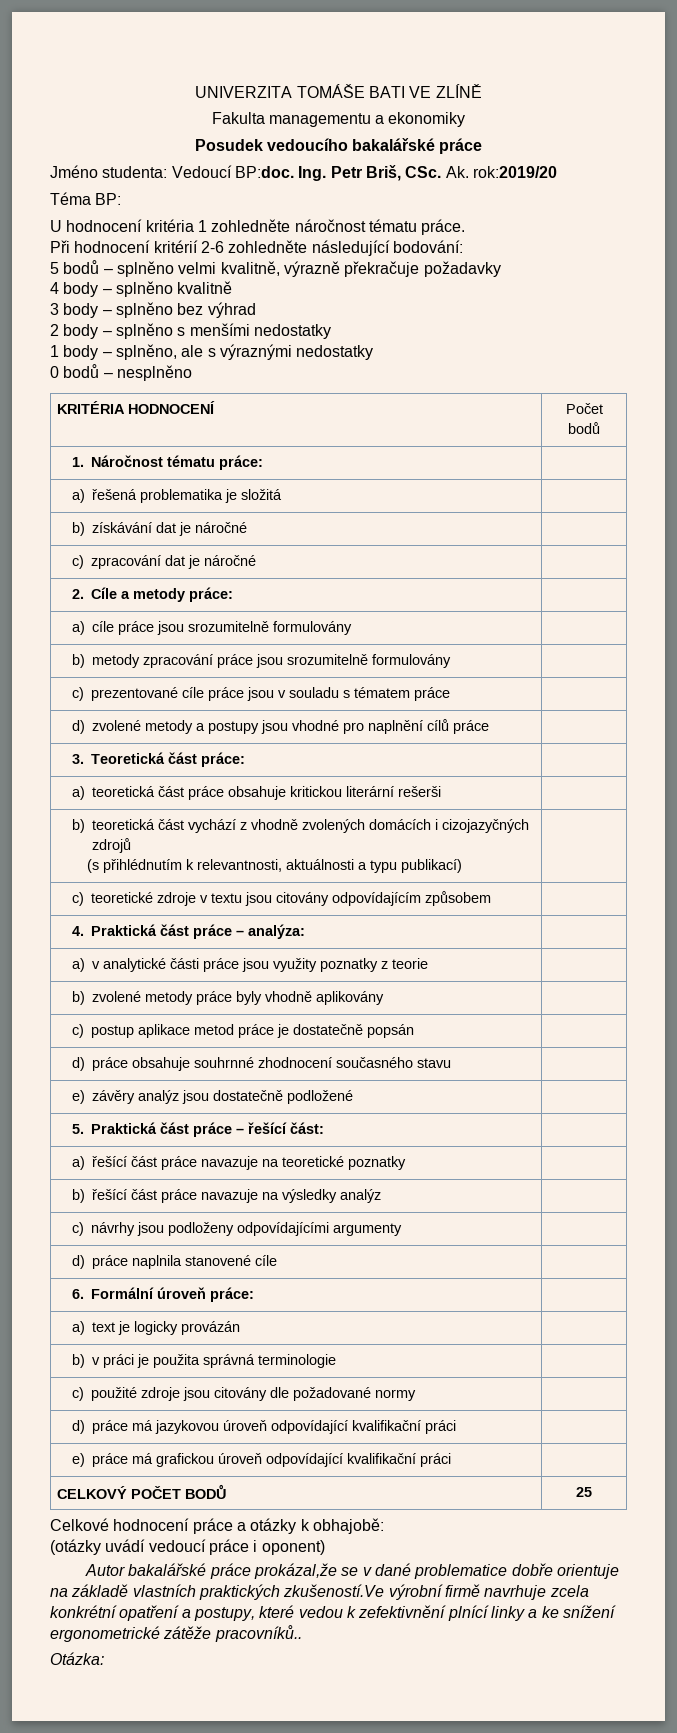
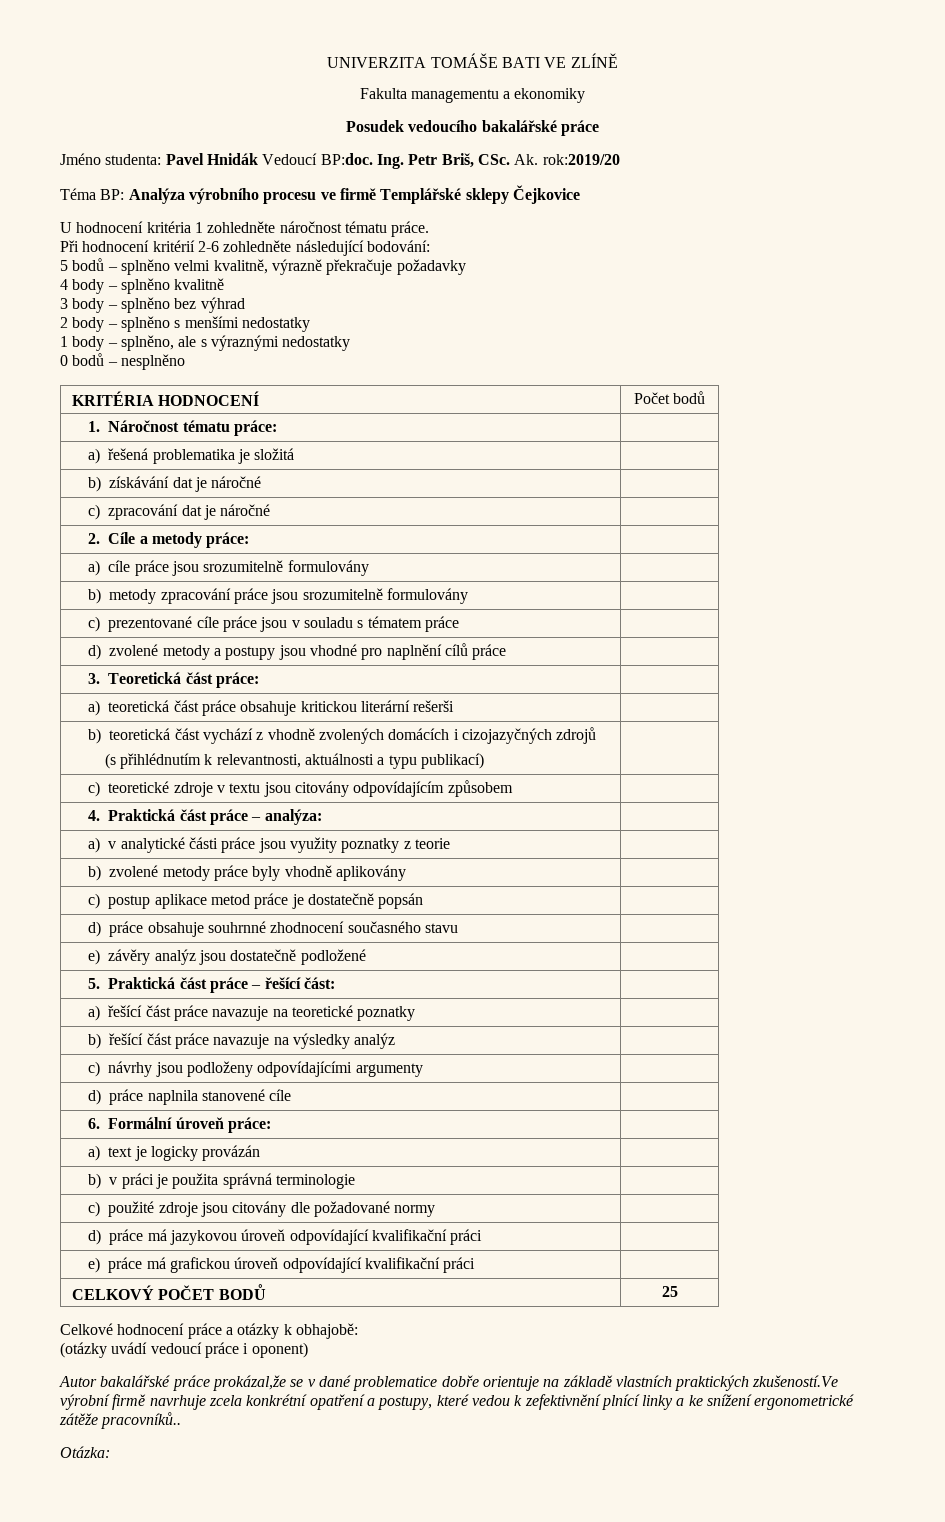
(168, 172) none -> [165,153,258,165] Pavel Hnidák
(122, 199) none -> [128,185,580,204] Analýza výrobního procesu ve firmě Templářské sklepy Čejkovice

